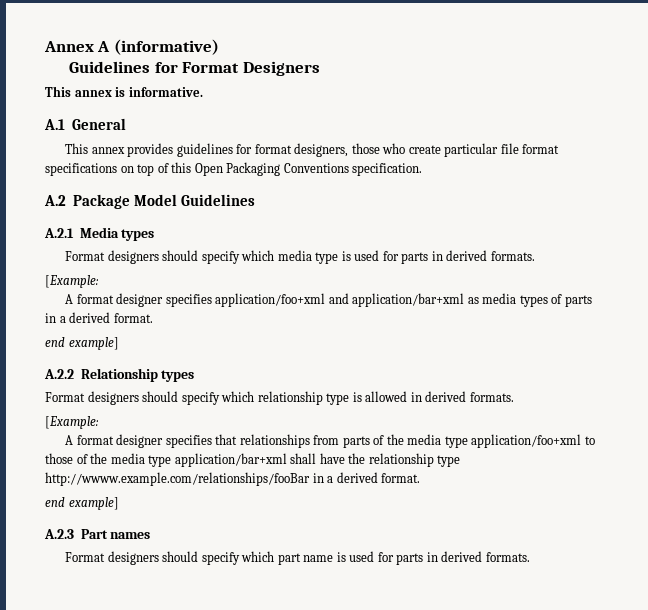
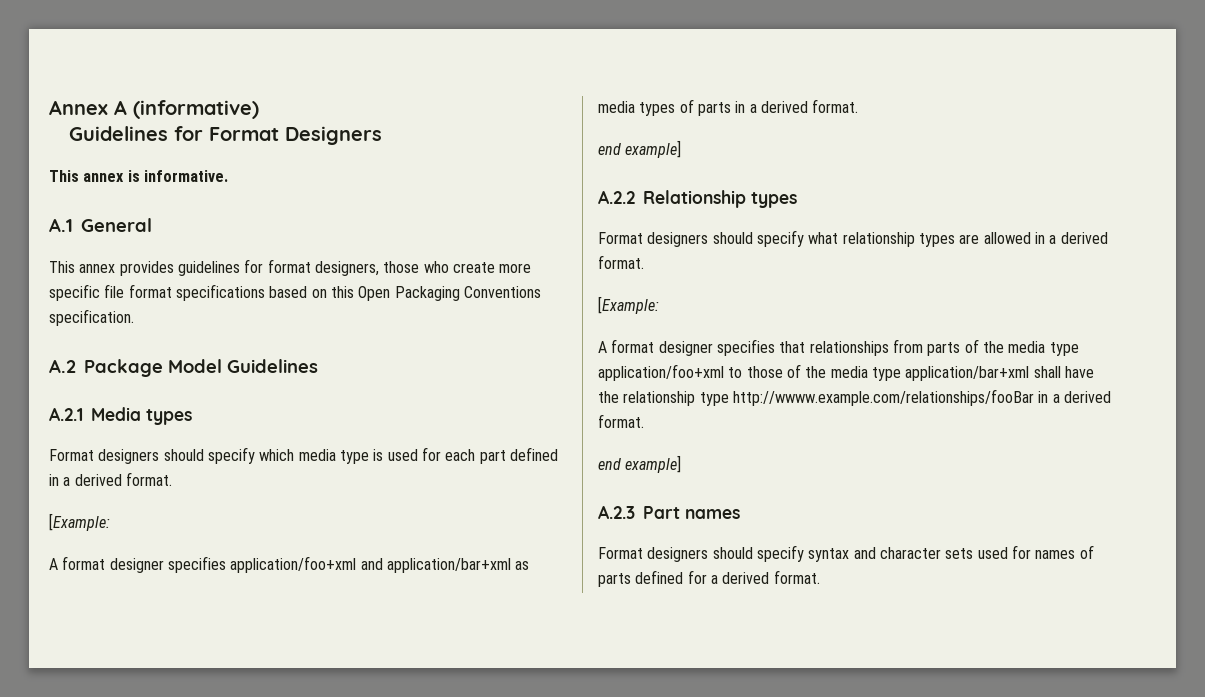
[444,143,499,157] particular -> [499,263,532,273] [49,284,100,301] more specific
[120,163,169,176] on top of -> [269,286,327,298] based on
[401,250,535,264] parts in derived formats. -> [445,447,558,464] [49,472,172,486] each part defined in a derived format.
[221,391,514,405] which relationship type is allowed in derived formats. -> [808,232,1108,247] [598,255,644,269] what relationship types are allowed in a derived format.
[241,551,530,565] which part name is used for parts in derived formats. -> [808,545,1094,562] [598,570,820,587] syntax and character sets used for names of parts defined for a derived format.

